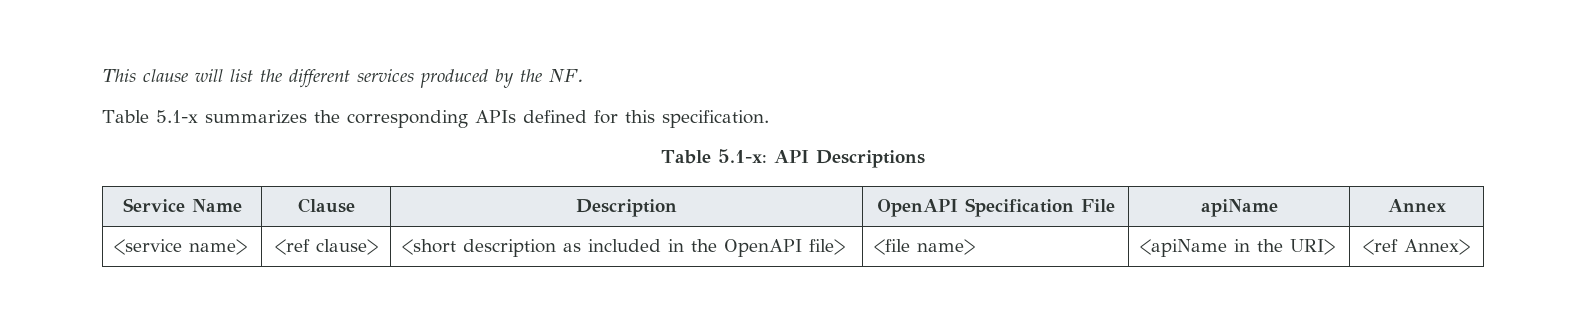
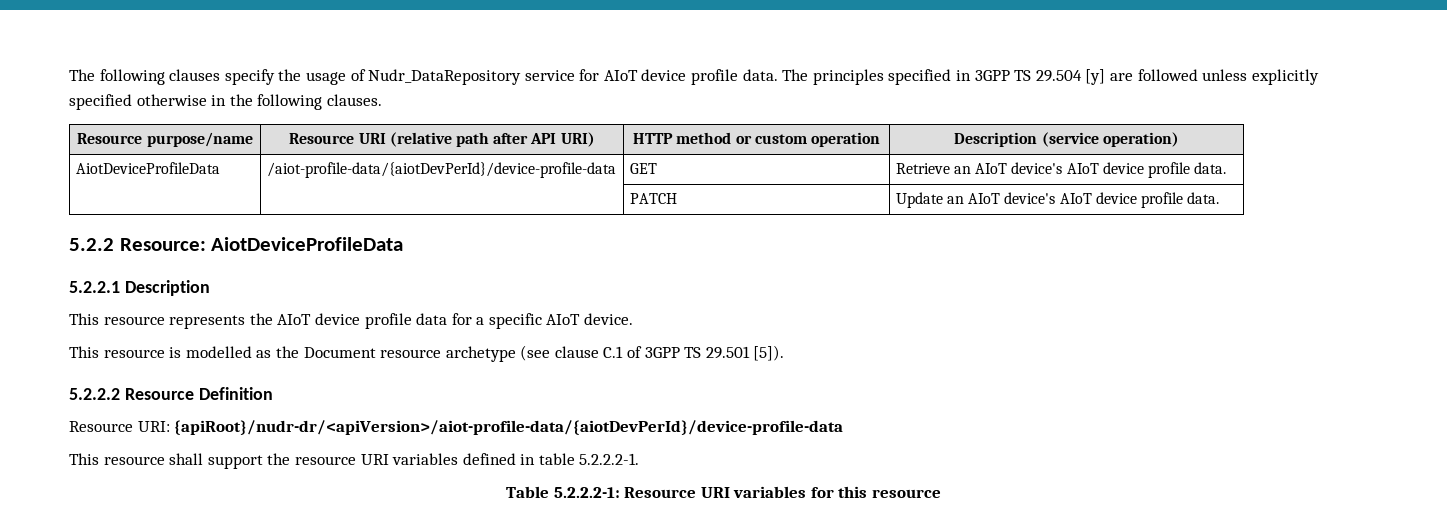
[102,69,584,88] [102,110,769,128] [661,149,925,168] [122,198,242,212] [297,198,355,213] [576,199,677,217] [876,198,1115,217] [1200,199,1278,217] [1387,199,1446,212] [113,239,247,255] [274,239,378,255] [401,239,845,257] [873,239,975,255] [1139,239,1335,257] [1363,239,1470,255] This clause will list the different services produced by the NF. // Table 5.1-x summarizes the corresponding APIs defined for this specification. // Table 5.1-x: API Descriptions // Service Name | Clause | Description | OpenAPI Specification File | apiName | Annex // <service name> | <ref clause> | <short description as included in the OpenAPI file> | <file name> | <apiName in the URI> | <ref Annex> -> [69,69,1319,85] [69,94,382,110] [77,132,253,147] [289,132,595,147] [633,132,880,147] [954,132,1179,147] [75,162,220,174] [266,162,616,178] [629,163,657,174] [895,162,1227,178] [629,193,677,204] [895,192,1220,208] [69,237,404,251] [69,280,210,296] [69,313,634,329] [69,345,785,362] [69,387,273,400] [69,420,844,435] [69,453,640,469] [505,486,942,498] The following clauses specify the usage of Nudr_DataRepository service for AIoT device profile data. The principles specified in 3GPP TS 29.504 [y] are followed unless explicitly specified otherwise in the following clauses. // Resource purpose/name | Resource URI (relative path after API URI) | HTTP method or custom operation | Description (service operation) // AiotDeviceProfileData | /aiot-profile-data/{aiotDevPerId}/device-profile-data | GET | Retrieve an AIoT device's AIoT device profile data. // | | PATCH | Update an AIoT device's AIoT device profile data. // 5.2.2 Resource: AiotDeviceProfileData // 5.2.2.1 Description // This resource represents the AIoT device profile data for a specific AIoT device. // This resource is modelled as the Document resource archetype (see clause C.1 of 3GPP TS 29.501 [5]). // 5.2.2.2 Resource Definition // Resource URI: {apiRoot}/nudr-dr/<apiVersion>/aiot-profile-data/{aiotDevPerId}/device-profile-data // This resource shall support the resource URI variables defined in table 5.2.2.2-1. // Table 5.2.2.2-1: Resource URI variables for this resource

